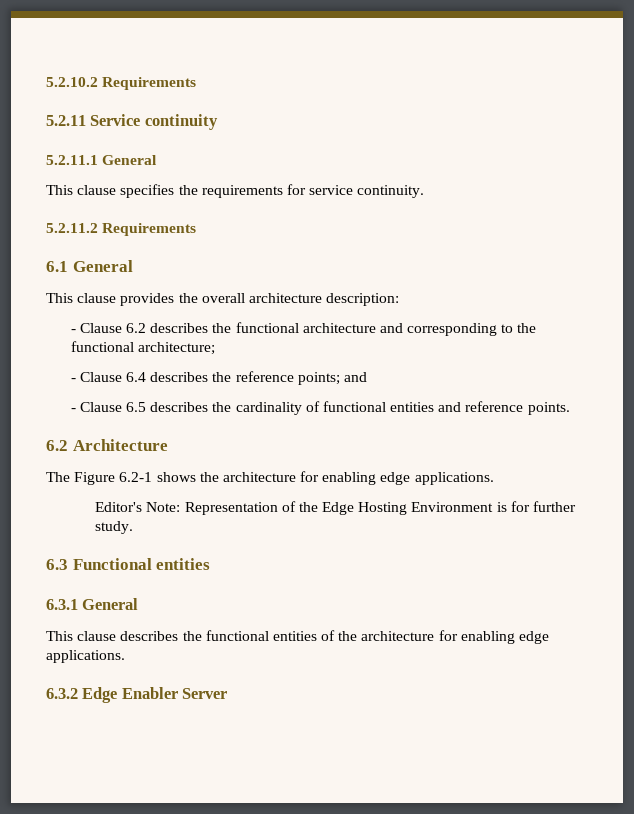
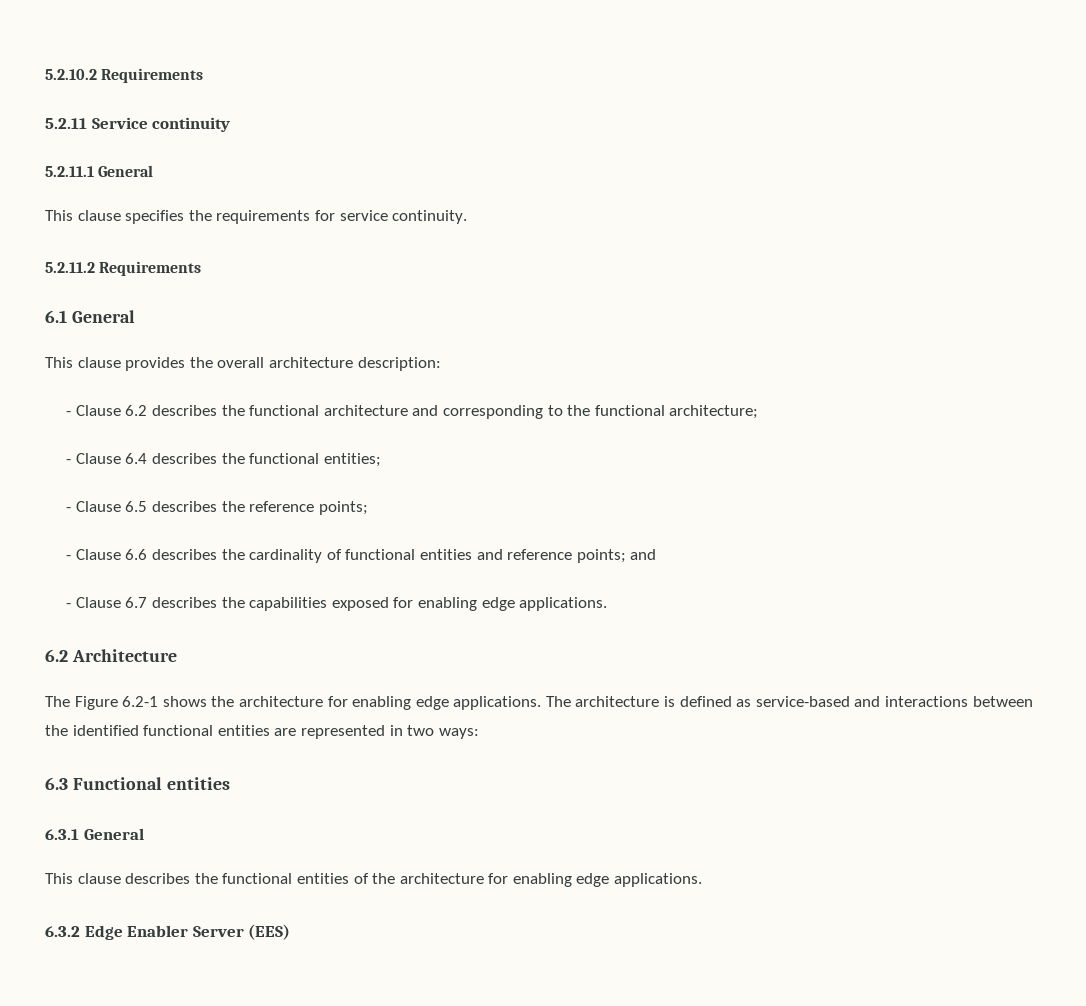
[235,371,367,385] reference points; and -> [249,453,381,467] functional entities;
(232, 407) none -> [249,501,368,515] [66,549,245,560] reference points; // - Clause 6.6 describes the
[527,402,570,415] points. -> [576,549,657,563] [66,597,608,611] points; and // - Clause 6.7 describes the capabilities exposed for enabling edge applications.
[95,501,576,515] [95,521,134,534] // Editor's Note: Representation of the Edge Hosting Environment is for further study. -> [545,696,1033,707] [45,725,479,739] The architecture is defined as service-based and interactions between the identified functional entities are represented in two ways:
(228, 693) none -> [248,924,291,940] (EES)

